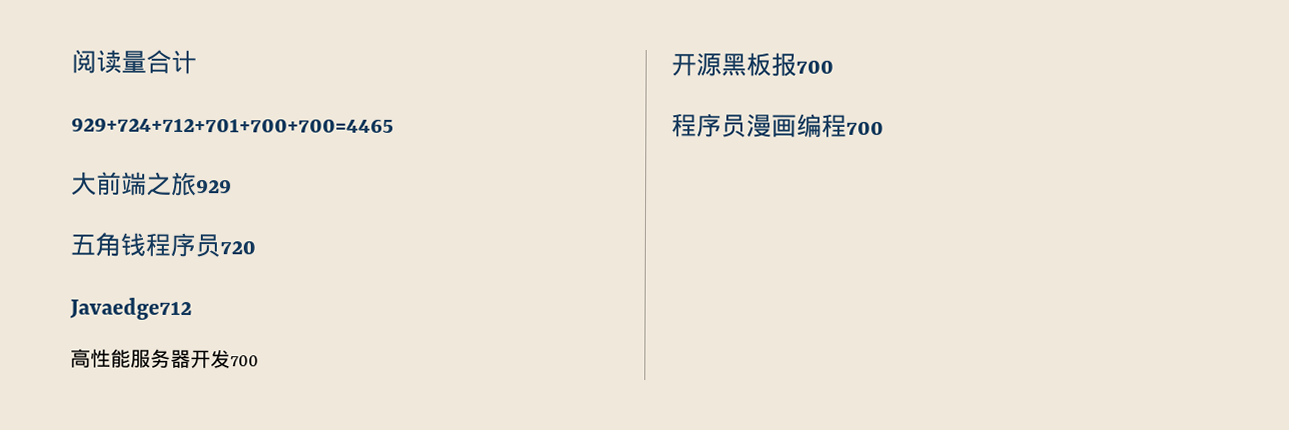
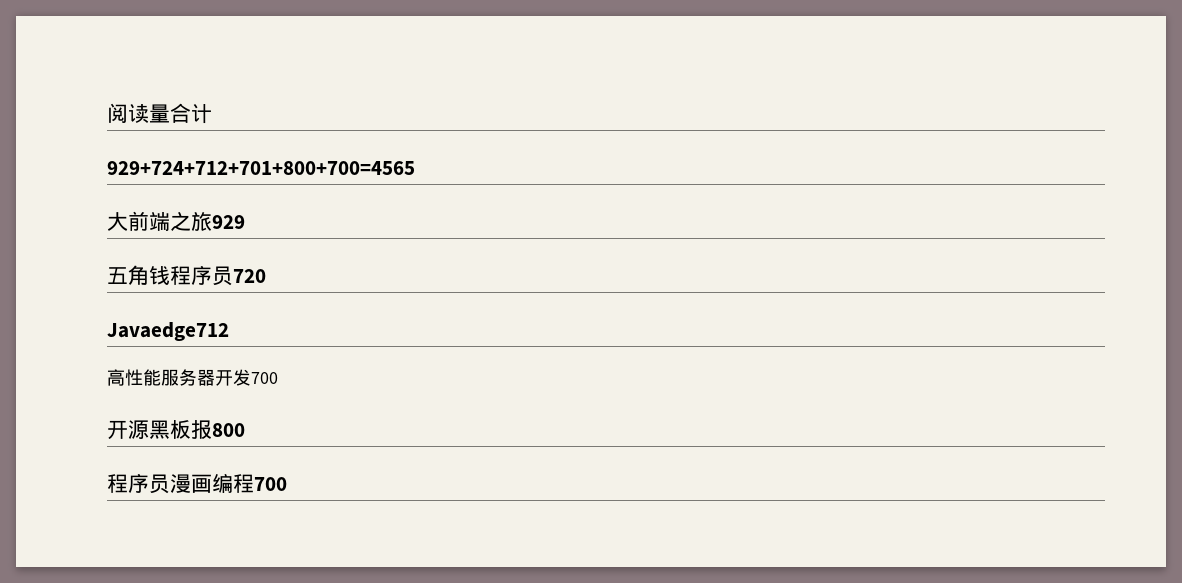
[71,117,394,133] 929+724+712+701+700+700=4465 -> [107,161,415,175] 929+724+712+701+800+700=4565
[796,59,834,74] 700 -> [212,423,245,437] 800

